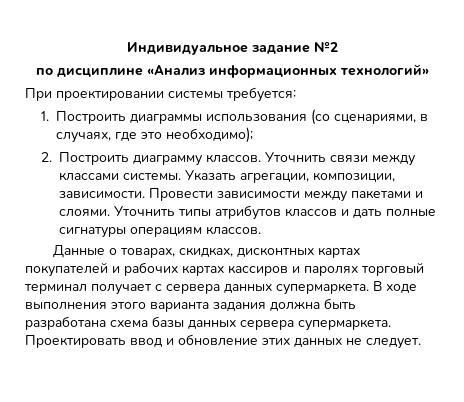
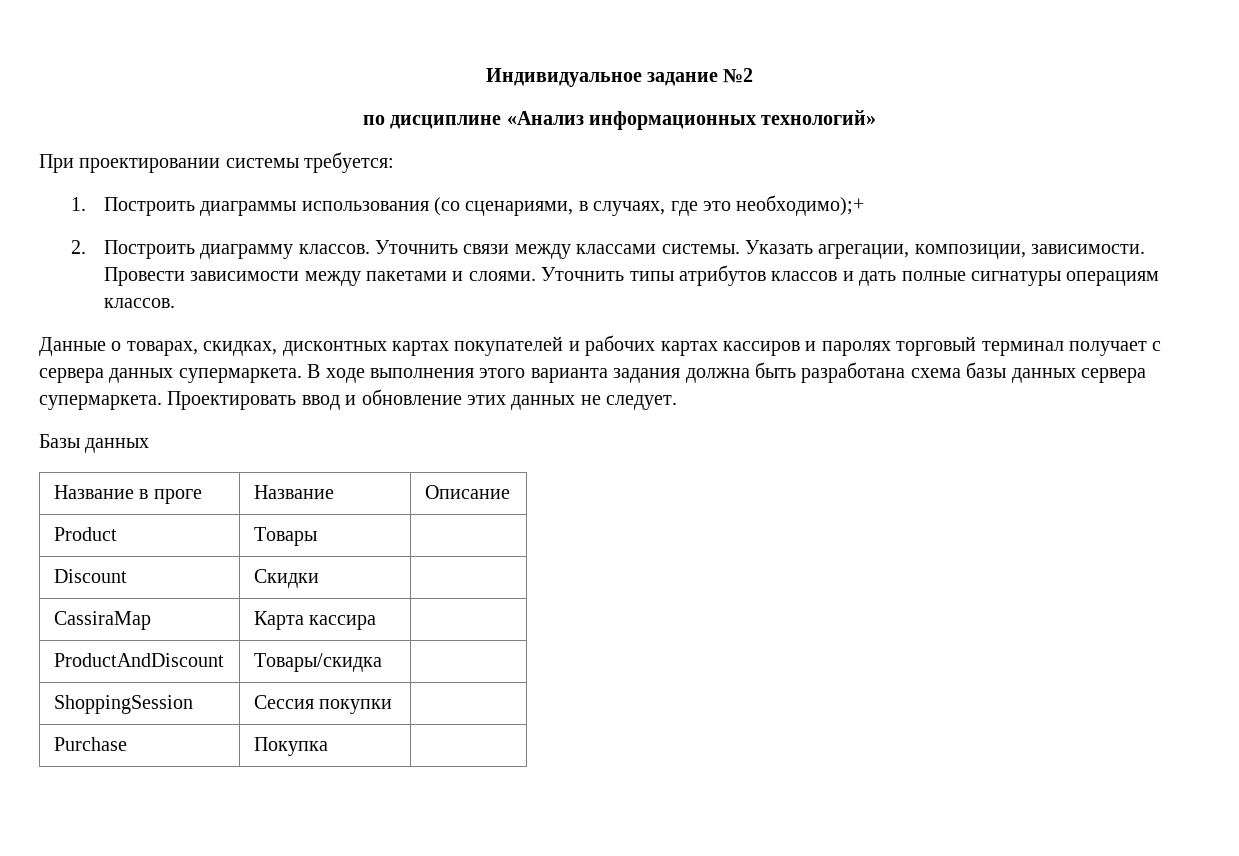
[166,127,254,143] необходимо); -> [736,195,865,216] необходимо);+
(421, 343) none -> [39,434,150,453] [53,485,202,504] [253,485,334,499] [424,485,510,499] [53,527,117,541] [253,527,317,546] [53,569,127,583] [253,569,319,588] [53,611,151,630] [253,611,377,630] [53,653,224,667] [253,653,382,672] [53,695,193,714] [253,695,393,714] [53,737,127,751] [253,737,328,756] // Базы данных // Название в проге | Название | Описание // Product | Товары | // Discount | Скидки | // CassiraMap | Карта кассира | // ProductAndDiscount | Товары/скидка | // ShoppingSession | Сессия покупки | // Purchase | Покупка |

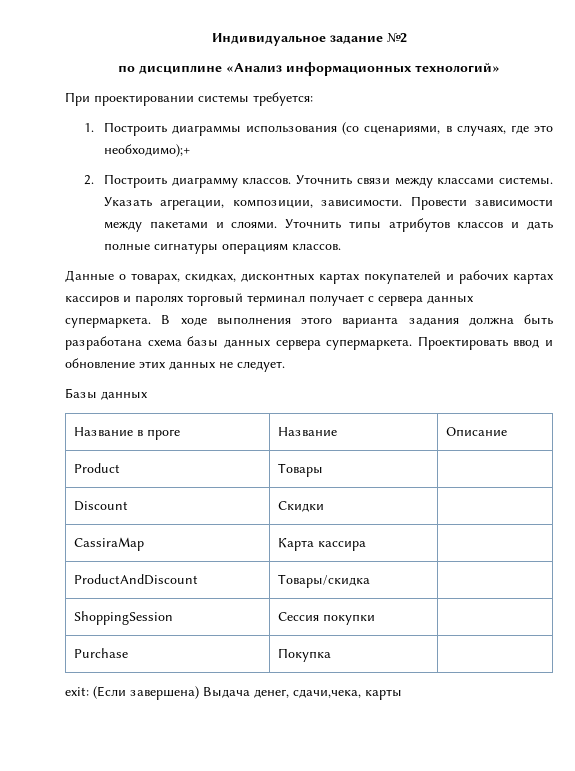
(328, 746) none -> [65,686,402,700] // exit: (Если завершена) Выдача денег, сдачи,чека, карты

